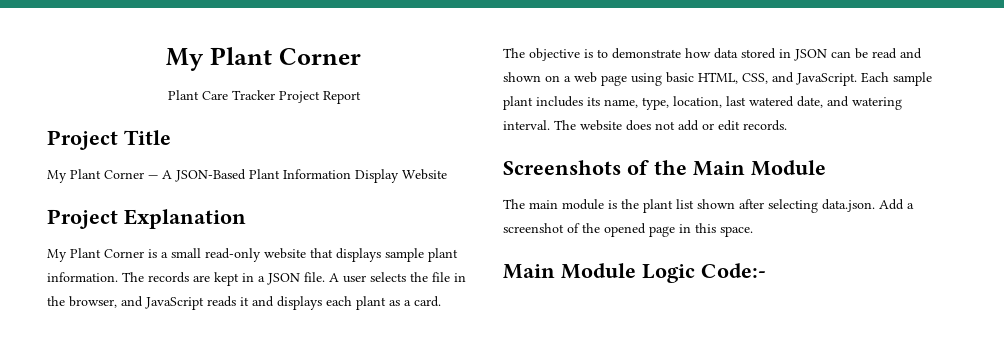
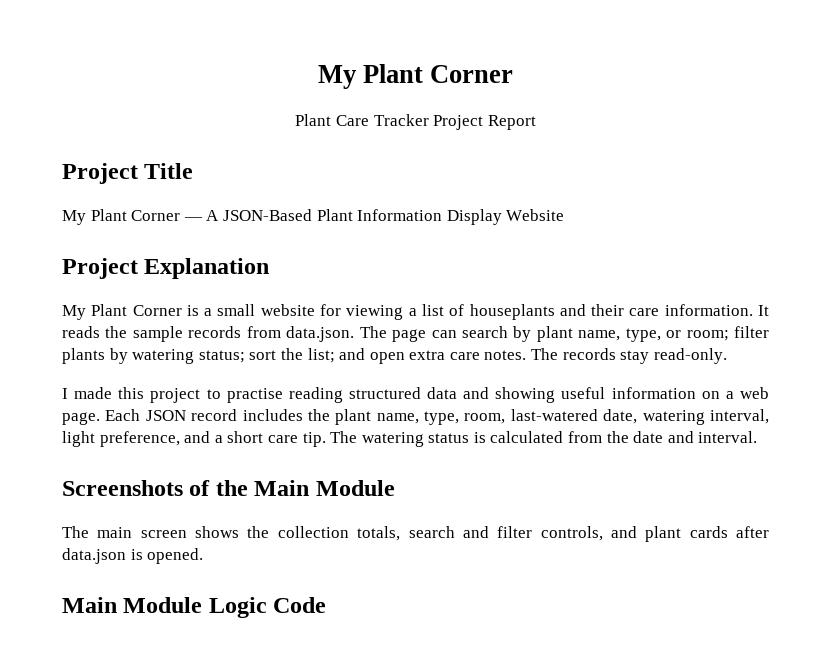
[205,248,458,262] [47,272,466,286] [47,296,441,310] [503,48,922,61] [503,72,932,86] [503,96,902,110] [503,120,787,131] read-only website that displays sample plant information. The records are kept in a JSON file. A user selects the file in the browser, and JavaScript reads it and displays each plant as a card. // The objective is to demonstrate how data stored in JSON can be read and shown on a web page using basic HTML, CSS, and JavaScript. Each sample plant includes its name, type, location, last watered date, and watering interval. The website does not add or edit records. -> [260,304,769,320] [62,326,769,342] [62,348,727,364] [62,387,769,403] [62,409,769,425] [62,431,758,447] website for viewing a list of houseplants and their care information. It reads the sample records from data.json. The page can search by plant name, type, or room; filter plants by watering status; sort the list; and open extra care notes. The records stay read-only. // I made this project to practise reading structured data and showing useful information on a web page. Each JSON record includes the plant name, type, room, last-watered date, watering interval, light preference, and a short care tip. The watering status is calculated from the date and interval.
[562,199,914,213] [503,223,753,237] module is the plant list shown after selecting data.json. Add a screenshot of the opened page in this space. -> [140,526,769,542] [62,548,204,564] screen shows the collection totals, search and filter controls, and plant cards after data.json is opened.
[701,263,766,278] Code:- -> [273,597,327,613] Code

